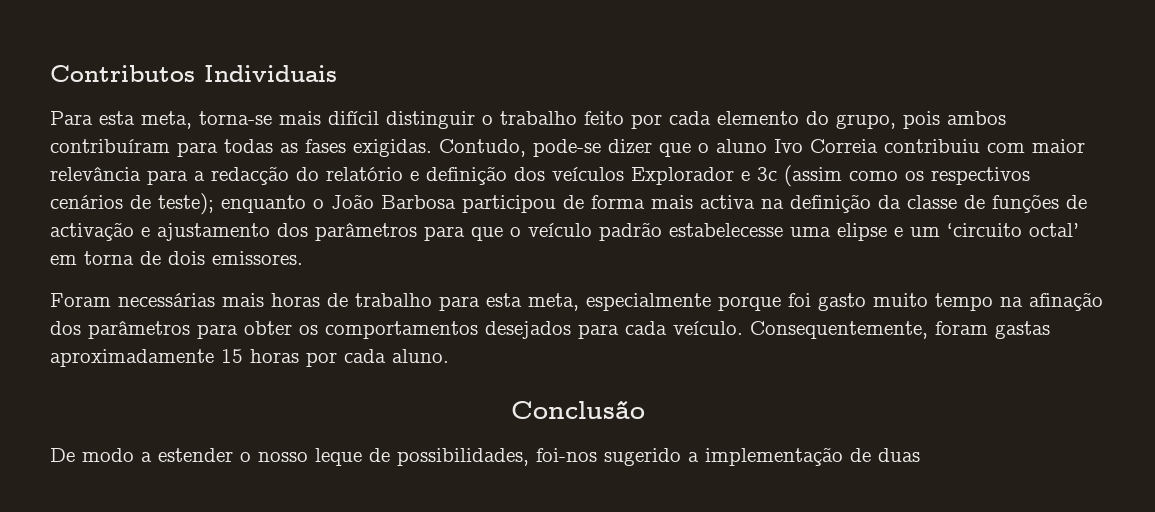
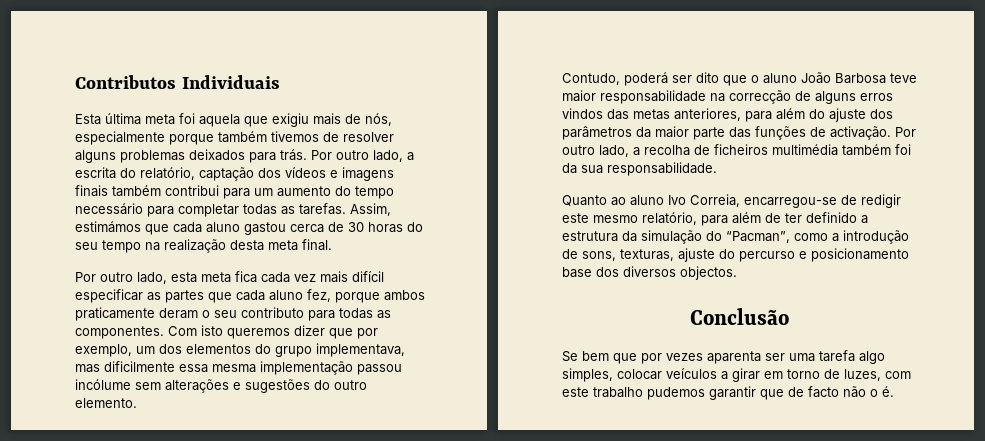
[50,111,1006,129] [50,139,1085,157] [50,165,1030,187] [50,193,1087,215] [50,222,1079,241] [50,251,303,265] [50,292,1103,311] [50,320,1050,339] [50,349,449,367] [510,400,645,419] [50,447,920,466] Para esta meta, torna-se mais difícil distinguir o trabalho feito por cada elemento do grupo, pois ambos contribuíram para todas as fases exigidas. Contudo, pode-se dizer que o aluno Ivo Correia contribuiu com maior relevância para a redacção do relatório e definição dos veículos Explorador e 3c (assim como os respectivos cenários de teste); enquanto o João Barbosa participou de forma mais activa na definição da classe de funções de activação e ajustamento dos parâmetros para que o veículo padrão estabelecesse uma elipse e um ‘circuito octal’ em torna de dois emissores. // Foram necessárias mais horas de trabalho para esta meta, especialmente porque foi gasto muito tempo na afinação dos parâmetros para obter os comportamentos desejados para cada veículo. Consequentemente, foram gastas aproximadamente 15 horas por cada aluno. // Conclusão // De modo a estender o nosso leque de possibilidades, foi-nos sugerido a implementação de duas -> [75,113,392,127] [75,131,394,145] [75,149,414,163] [75,167,394,181] [75,185,394,199] [75,203,391,217] [75,221,423,235] [75,239,332,253] [75,271,384,284] [75,289,425,303] [75,307,391,321] [75,325,378,339] [75,343,405,357] [75,361,402,375] [75,379,367,393] [75,398,137,408] [562,72,917,86] [562,90,893,104] [562,108,893,122] [562,126,916,140] [562,144,911,157] [562,162,717,176] [562,194,901,208] [562,212,868,226] [562,230,909,244] [562,248,909,262] [562,266,737,280] [690,308,789,325] [562,350,885,364] [562,368,911,382] [562,386,894,400] Esta última meta foi aquela que exigiu mais de nós, especialmente porque também tivemos de resolver alguns problemas deixados para trás. Por outro lado, a escrita do relatório, captação dos vídeos e imagens finais também contribui para um aumento do tempo necessário para completar todas as tarefas. Assim, estimámos que cada aluno gastou cerca de 30 horas do seu tempo na realização desta meta final. // Por outro lado, esta meta fica cada vez mais difícil especificar as partes que cada aluno fez, porque ambos praticamente deram o seu contributo para todas as componentes. Com isto queremos dizer que por exemplo, um dos elementos do grupo implementava, mas dificilmente essa mesma implementação passou incólume sem alterações e sugestões do outro elemento. // Contudo, poderá ser dito que o aluno João Barbosa teve maior responsabilidade na correcção de alguns erros vindos das metas anteriores, para além do ajuste dos parâmetros da maior parte das funções de activação. Por outro lado, a recolha de ficheiros multimédia também foi da sua responsabilidade. // Quanto ao aluno Ivo Correia, encarregou-se de redigir este mesmo relatório, para além de ter definido a estrutura da simulação do “Pacman”, como a introdução de sons, texturas, ajuste do percurso e posicionamento base dos diversos objectos. // Conclusão // Se bem que por vezes aparenta ser uma tarefa algo simples, colocar veículos a girar em torno de luzes, com este trabalho pudemos garantir que de facto não o é.

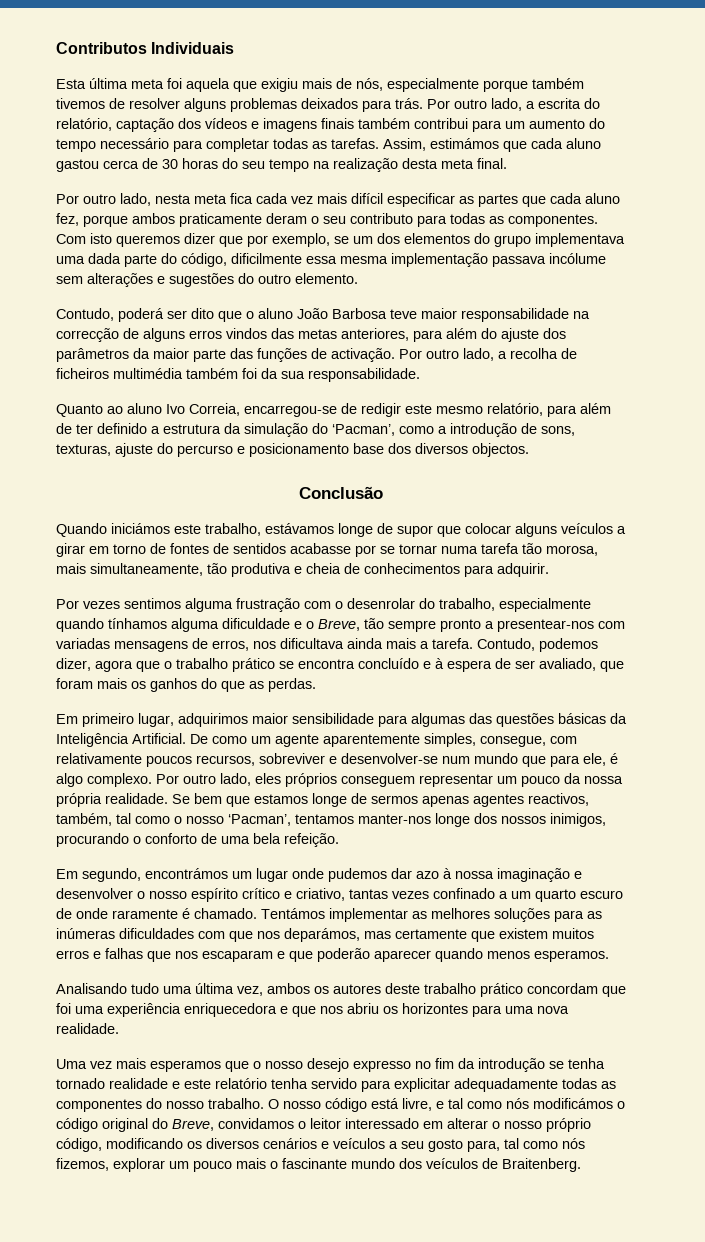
[171,272,197,283] esta -> [155,194,191,204] nesta
(132, 350) none -> [334,236,349,244] se
[316,343,405,357] [75,364,100,373] implementava, mas -> [535,233,625,247] [56,253,227,267] implementava uma dada parte do código,
[357,364,402,375] passou -> [492,256,546,267] passava
[726,231,790,243] “Pacman”, -> [332,424,395,436] ‘Pacman’,
[562,350,885,364] [562,368,662,382] Se bem que por vezes aparenta ser uma tarefa algo simples, colocar -> [56,523,557,537] Quando iniciámos este trabalho, estávamos longe de supor que colocar alguns
[844,369,911,381] [562,386,894,400] luzes, com este trabalho pudemos garantir que de facto não o é. -> [170,543,598,557] [56,563,549,577] [56,598,591,612] [56,618,625,632] [56,638,598,652] [56,658,624,672] [56,678,316,692] [56,713,627,727] [56,733,577,747] [56,753,618,767] [56,773,623,787] [56,793,589,807] [56,813,606,827] [56,833,339,847] [56,868,582,882] [56,888,623,902] [56,908,602,922] [56,928,594,942] [56,948,609,962] [56,983,626,997] [56,1003,569,1017] [56,1023,119,1034] [56,1058,605,1072] [56,1078,616,1092] [56,1098,625,1112] [56,1118,591,1132] [56,1138,585,1152] [56,1158,581,1172] fontes de sentidos acabasse por se tornar numa tarefa tão morosa, mais simultaneamente, tão produtiva e cheia de conhecimentos para adquirir. // Por vezes sentimos alguma frustração com o desenrolar do trabalho, especialmente quando tínhamos alguma dificuldade e o Breve, tão sempre pronto a presentear-nos com variadas mensagens de erros, nos dificultava ainda mais a tarefa. Contudo, podemos dizer, agora que o trabalho prático se encontra concluído e à espera de ser avaliado, que foram mais os ganhos do que as perdas. // Em primeiro lugar, adquirimos maior sensibilidade para algumas das questões básicas da Inteligência Artificial. De como um agente aparentemente simples, consegue, com relativamente poucos recursos, sobreviver e desenvolver-se num mundo que para ele, é algo complexo. Por outro lado, eles próprios conseguem representar um pouco da nossa própria realidade. Se bem que estamos longe de sermos apenas agentes reactivos, também, tal como o nosso ‘Pacman’, tentamos manter-nos longe dos nossos inimigos, procurando o conforto de uma bela refeição. // Em segundo, encontrámos um lugar onde pudemos dar azo à nossa imaginação e desenvolver o nosso espírito crítico e criativo, tantas vezes confinado a um quarto escuro de onde raramente é chamado. Tentámos implementar as melhores soluções para as inúmeras dificuldades com que nos deparámos, mas certamente que existem muitos erros e falhas que nos escaparam e que poderão aparecer quando menos esperamos. // Analisando tudo uma última vez, ambos os autores deste trabalho prático concordam que foi uma experiência enriquecedora e que nos abriu os horizontes para uma nova realidade. // Uma vez mais esperamos que o nosso desejo expresso no fim da introdução se tenha tornado realidade e este relatório tenha servido para explicitar adequadamente todas as componentes do nosso trabalho. O nosso código está livre, e tal como nós modificámos o código original do Breve, convidamos o leitor interessado em alterar o nosso próprio código, modificando os diversos cenários e veículos a seu gosto para, tal como nós fizemos, explorar um pouco mais o fascinante mundo dos veículos de Braitenberg.

